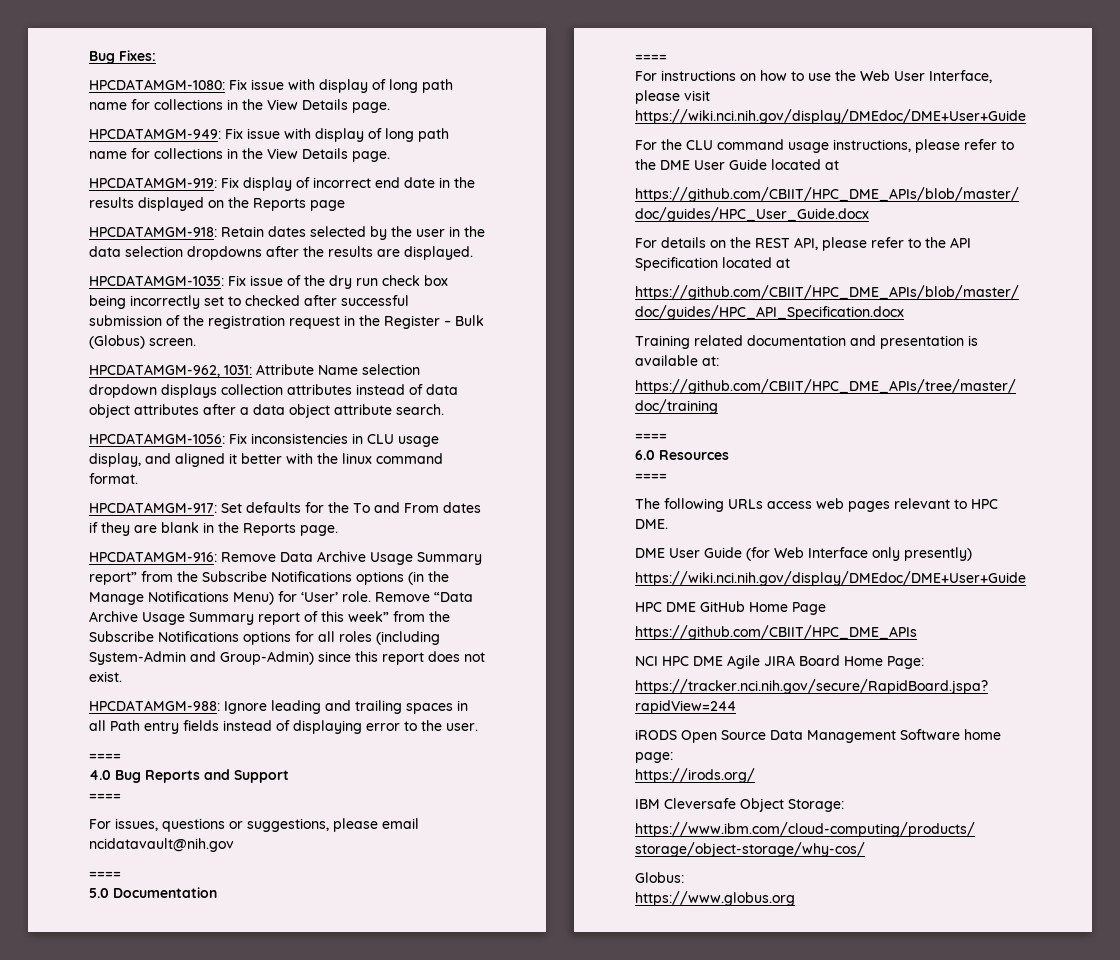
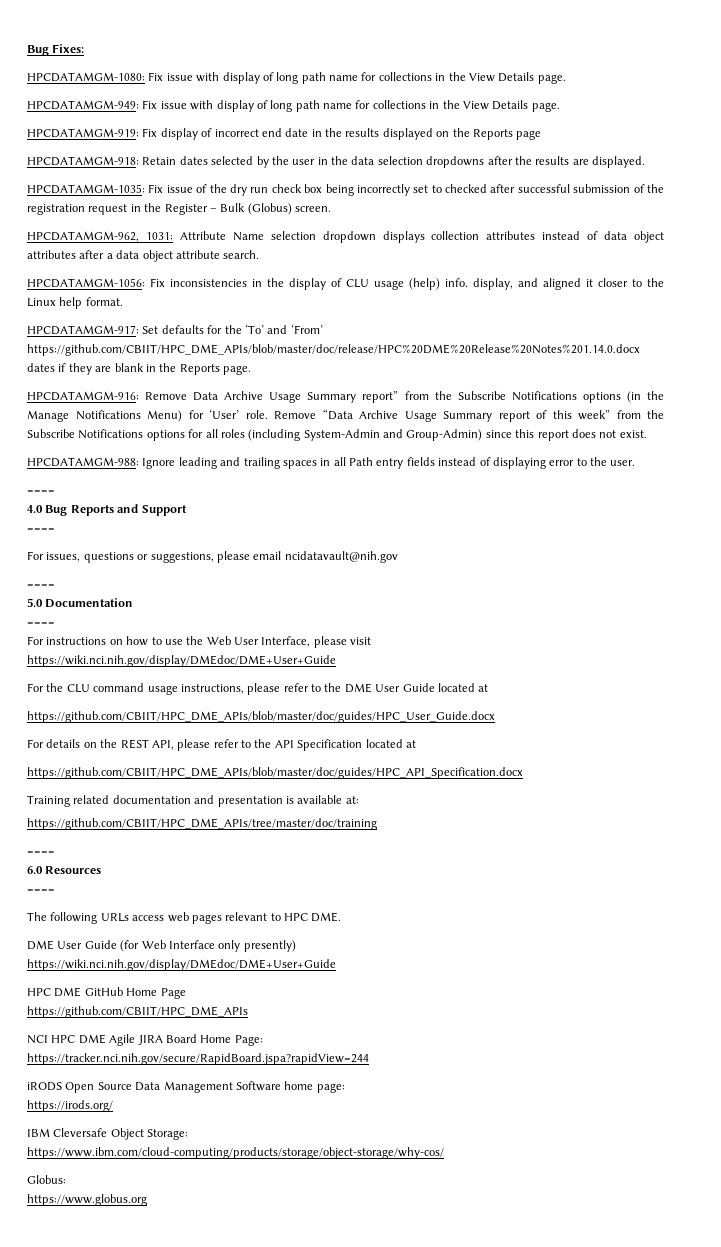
[367,434,439,447] [89,453,443,467] CLU usage display, and aligned it better with the linux command -> [267,278,664,290] [27,297,83,309] the display of CLU usage (help) info. display, and aligned it closer to the Linux help
[353,502,439,513] To and From -> [244,324,323,334] [27,344,640,356] ‘To’ and ‘From’ https://github.com/CBIIT/HPC_DME_APIs/blob/master/doc/release/HPC%20DME%20Release%20Notes%201.14.0.docx

